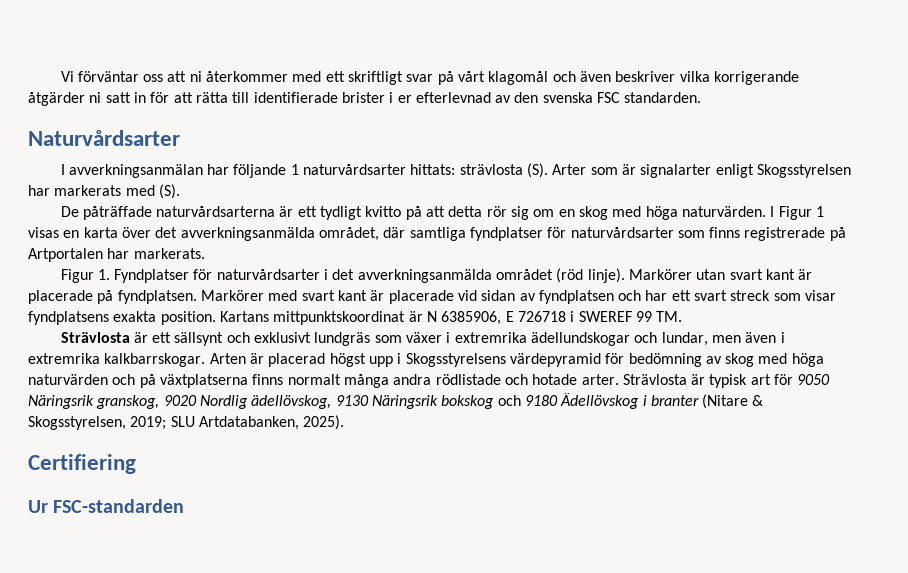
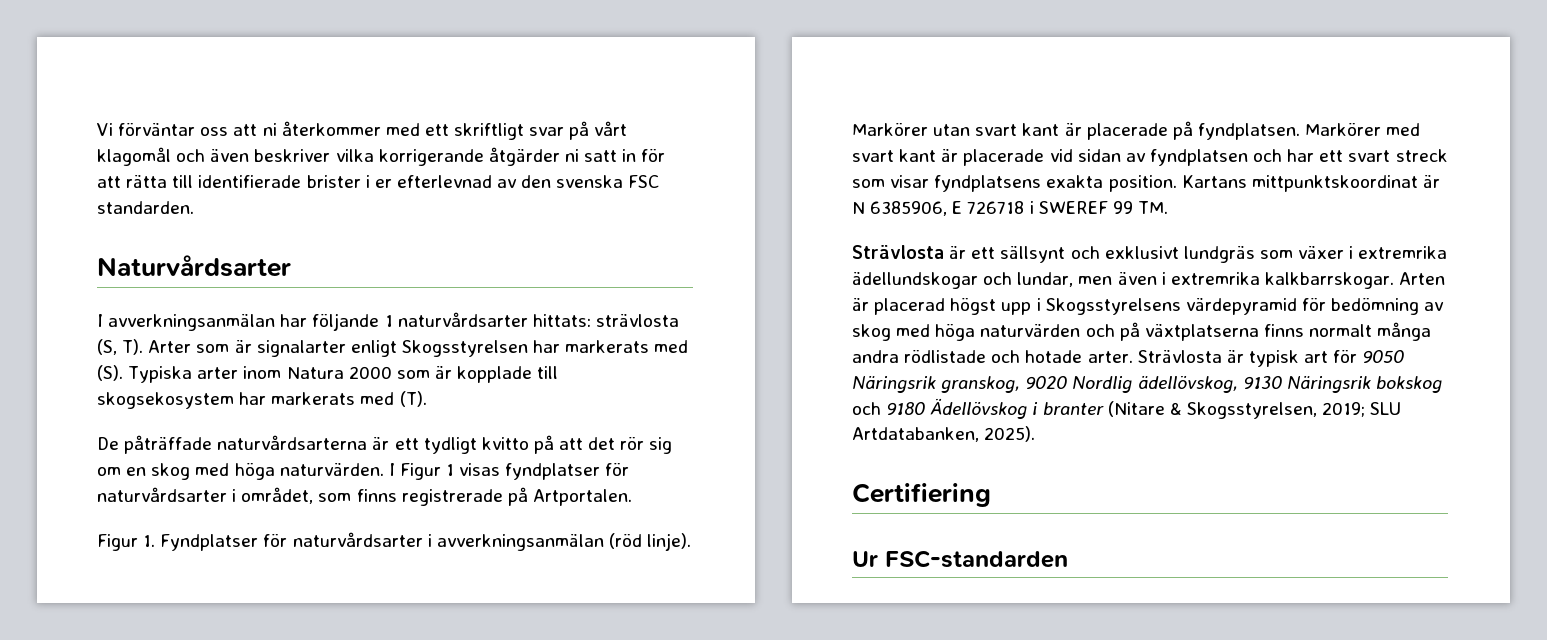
[527,163,549,178] (S). -> [97,339,144,355] (S, T).
(180, 191) none -> [128,366,559,383] [97,391,427,409] Typiska arter inom Natura 2000 som är kopplade till skogsekosystem har markerats med (T).
[448,206,483,217] detta -> [588,437,616,450] det
[63,227,466,241] en karta över det avverkningsanmälda området, där samtliga -> (501, 469) none
(674, 232) none -> [232,487,314,504] i området,
[28,248,205,262] Artportalen har markerats. -> [532,489,632,506] Artportalen.
[332,269,554,283] det avverkningsanmälda området -> [436,534,604,551] avverkningsanmälan

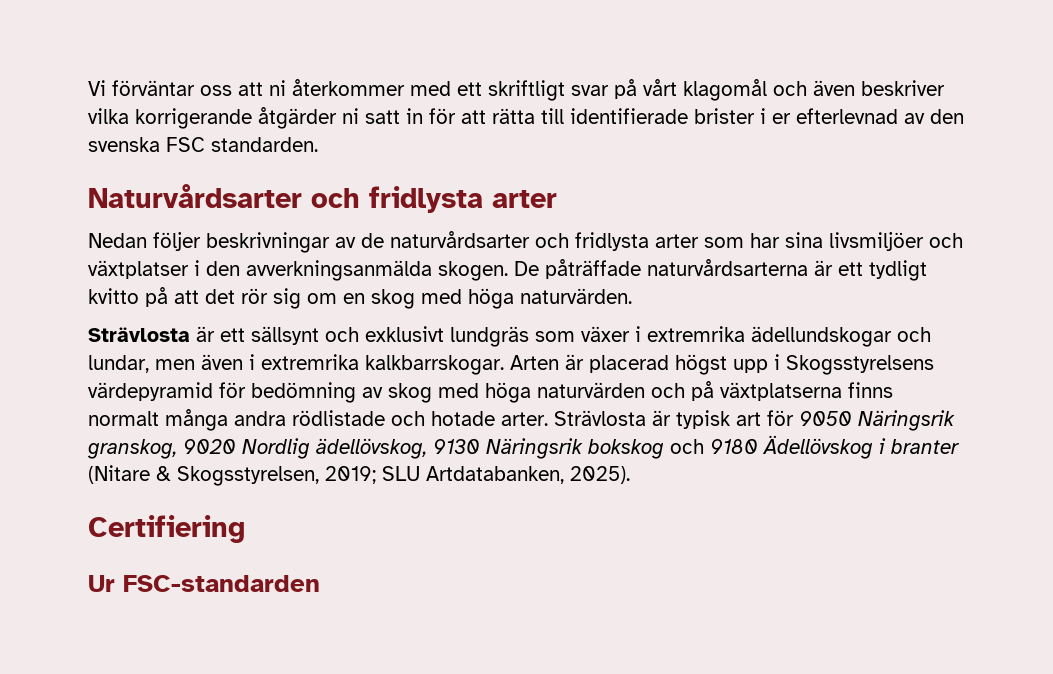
[97,312,679,331] [97,339,689,357] [97,365,559,383] [97,391,427,409] // I avverkningsanmälan har följande 1 naturvårdsarter hittats: strävlosta (S, T). Arter som är signalarter enligt Skogsstyrelsen har markerats med (S). Typiska arter inom Natura 2000 som är kopplade till skogsekosystem har markerats med (T). // -> [311,186,557,213] [88,231,963,253] [88,260,508,281] och fridlysta arter // Nedan följer beskrivningar av de naturvårdsarter och fridlysta arter som har sina livsmiljöer och växtplatser i den avverkningsanmälda skogen.
[388,462,630,480] [97,487,632,506] [97,532,692,551] [852,121,1421,140] [852,149,1448,166] [852,175,1440,192] [852,201,1168,216] I Figur 1 visas fyndplatser för naturvårdsarter i området, som finns registrerade på Artportalen. // Figur 1. Fyndplatser för naturvårdsarter i avverkningsanmälan (röd linje). Markörer utan svart kant är placerade på fyndplatsen. Markörer med svart kant är placerade vid sidan av fyndplatsen och har ett svart streck som visar fyndplatsens exakta position. Kartans mittpunktskoordinat är N 6385906, E 726718 i SWEREF 99 TM. -> (632, 296) none

